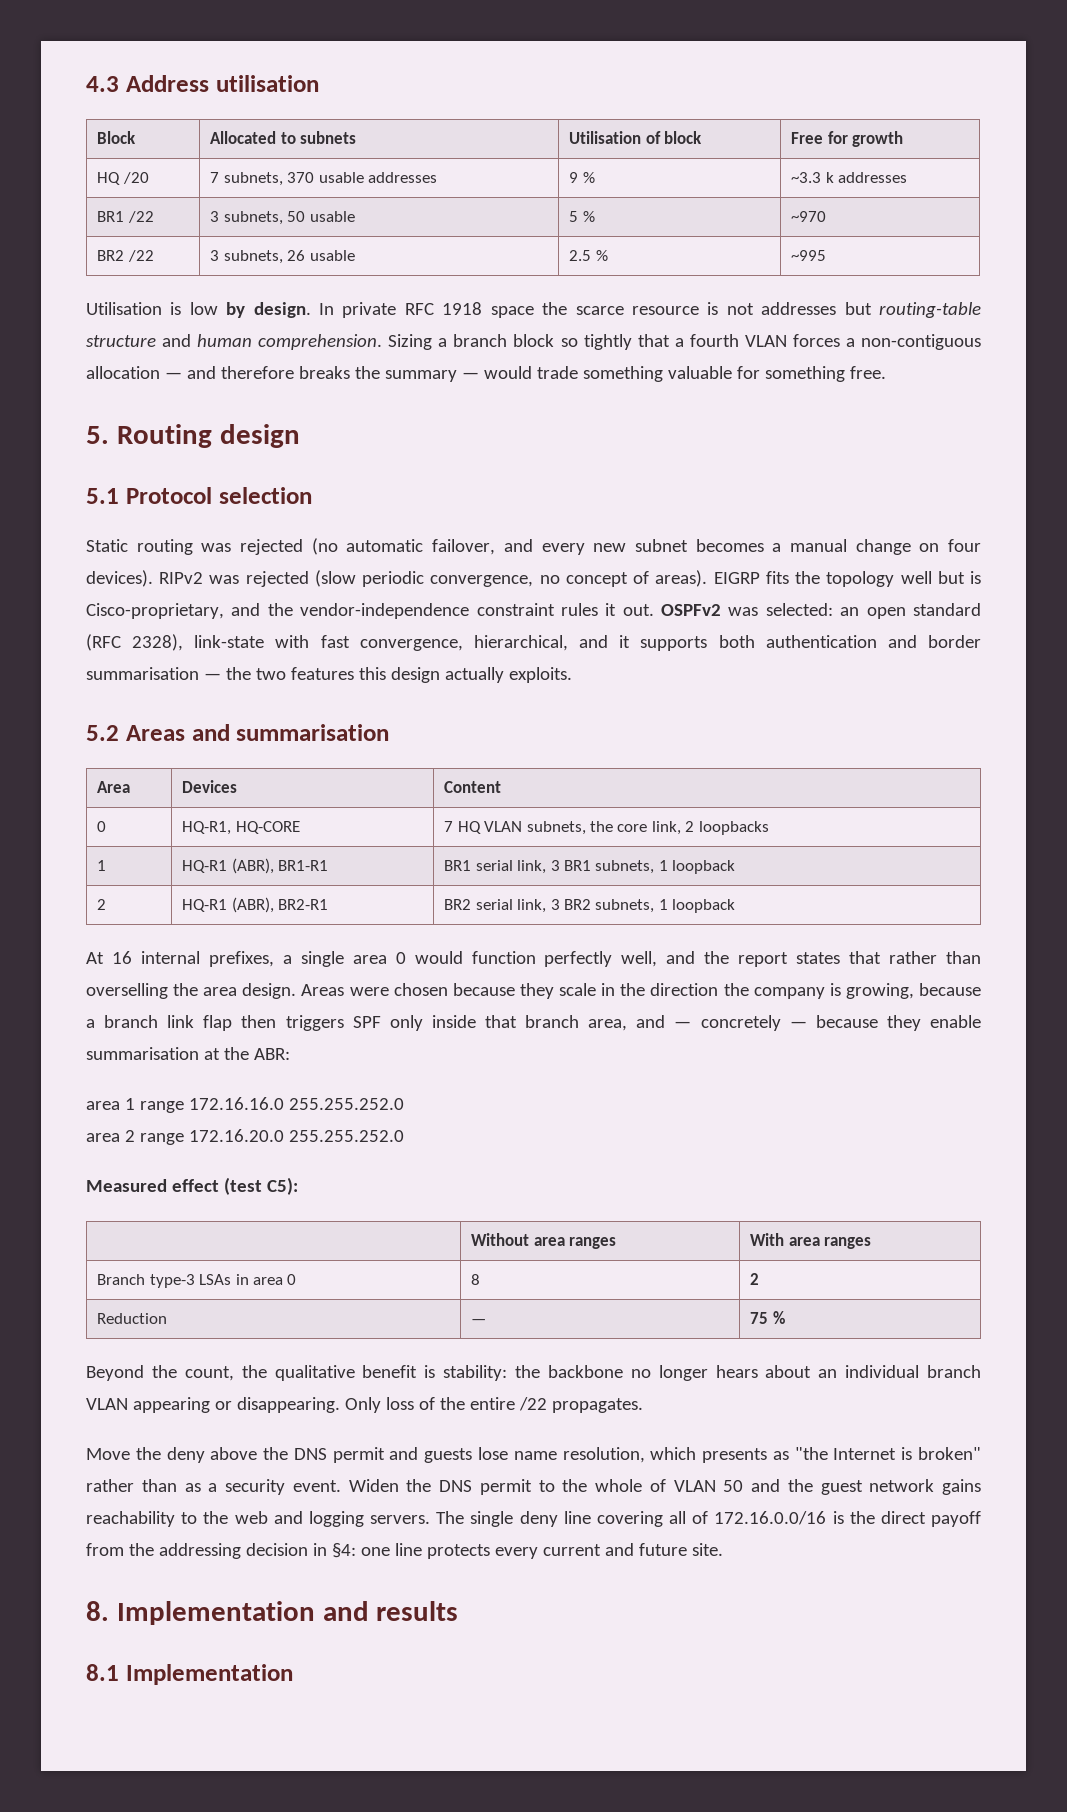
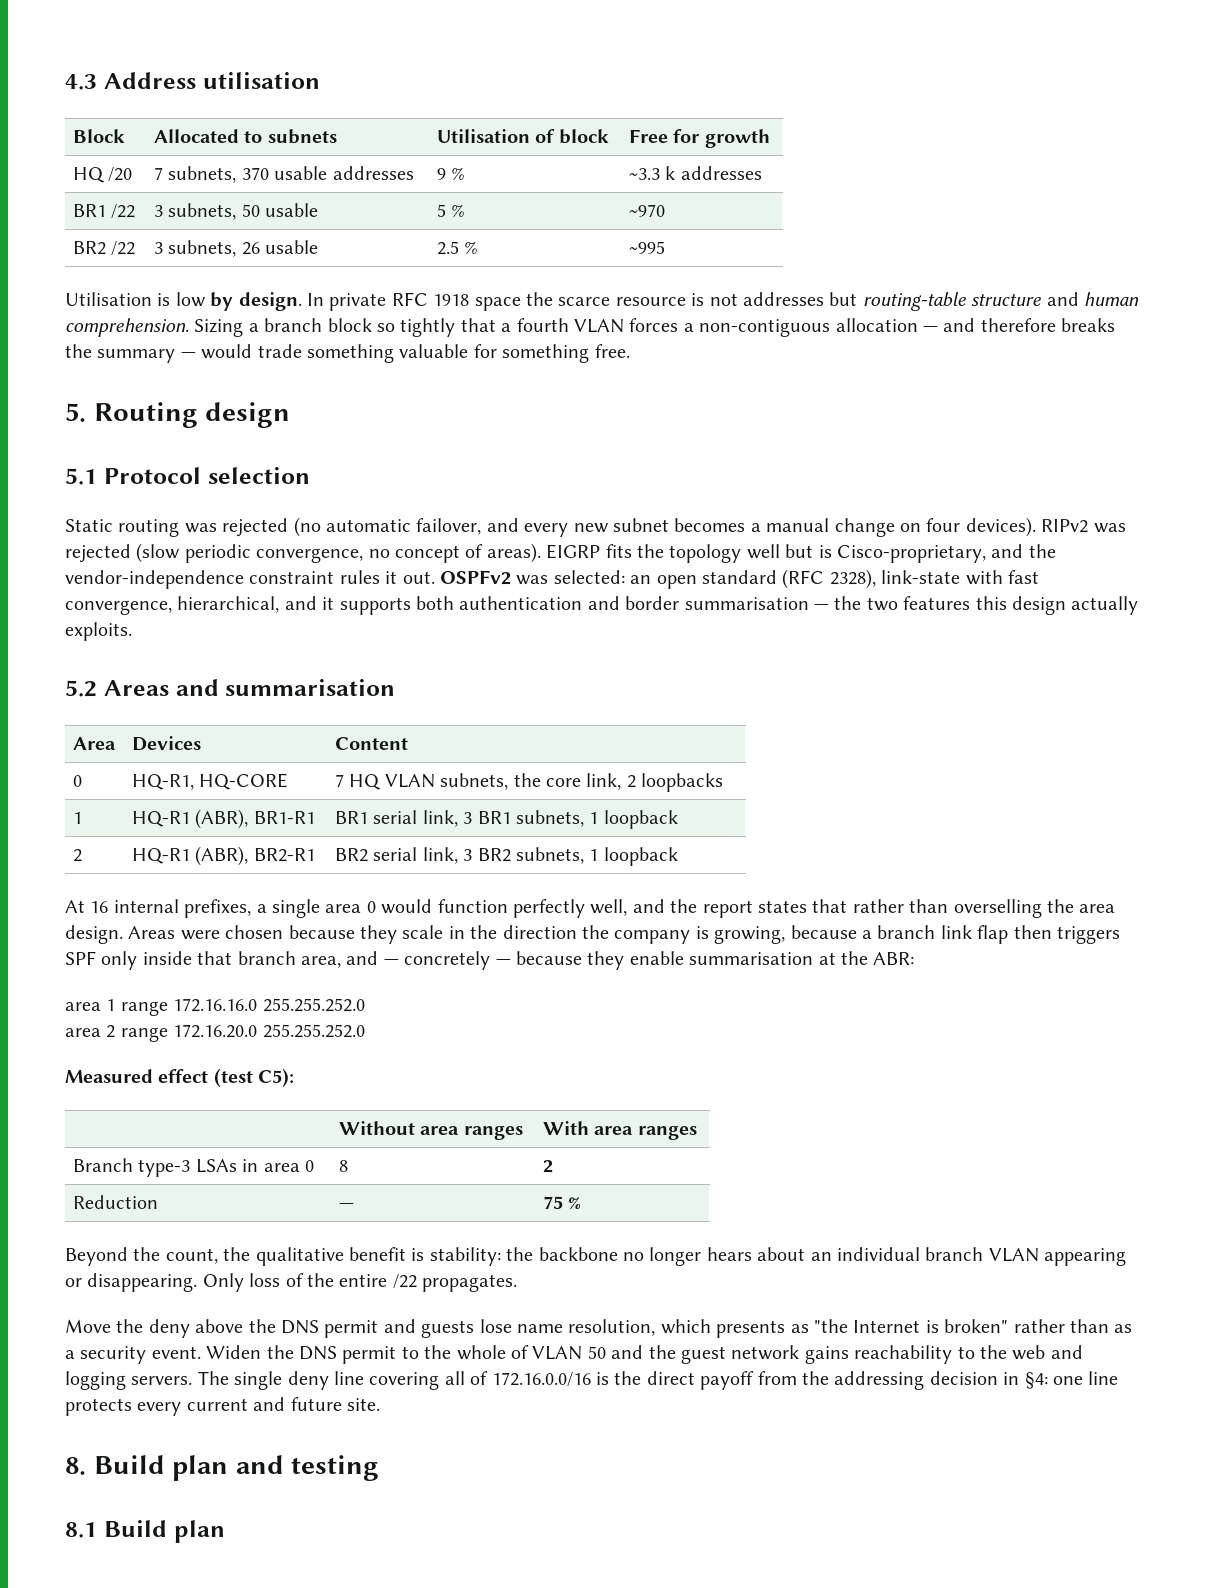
[116,1601,459,1625] Implementation and results -> [93,1455,380,1481] Build plan and testing
[125,1664,293,1685] Implementation -> [103,1520,225,1543] Build plan

